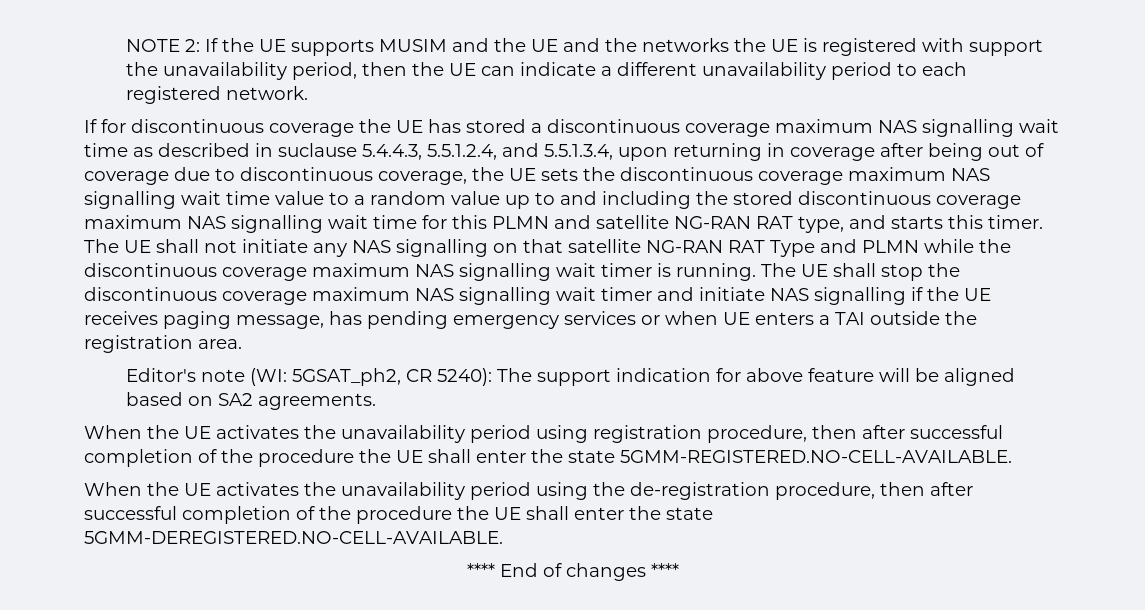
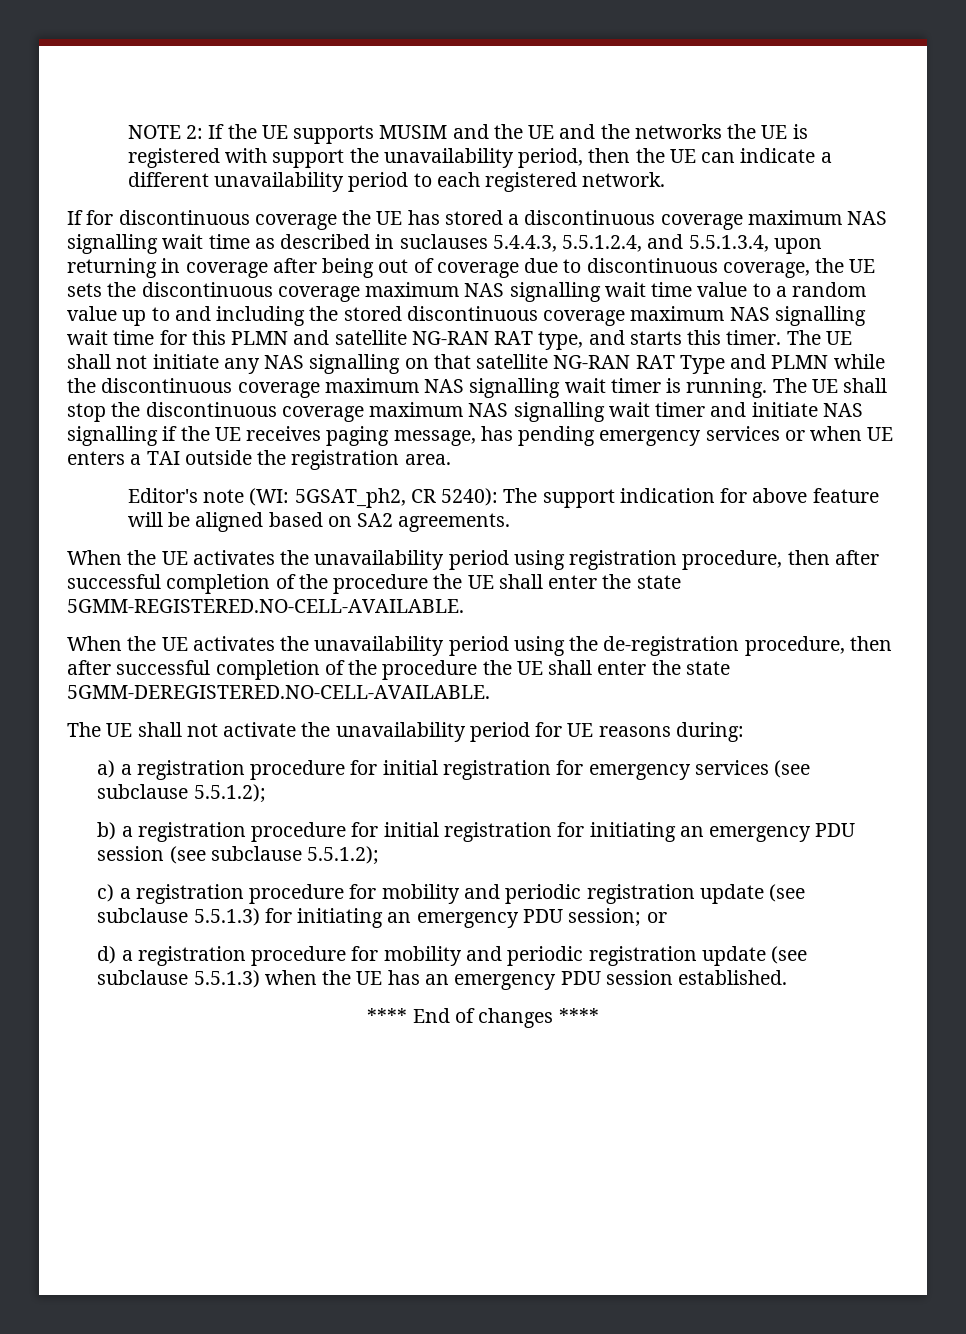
[278,143,357,157] suclause -> [399,234,488,249] suclauses
(503, 537) none -> [67,722,744,742] [97,760,811,780] [97,784,266,803] [97,822,856,842] [97,846,380,865] [97,884,806,904] [97,908,667,928] [97,946,808,966] [97,970,788,990] // The UE shall not activate the unavailability period for UE reasons during: // a) a registration procedure for initial registration for emergency services (see subclause 5.5.1.2); // b) a registration procedure for initial registration for initiating an emergency PDU session (see subclause 5.5.1.2); // c) a registration procedure for mobility and periodic registration update (see subclause 5.5.1.3) for initiating an emergency PDU session; or // d) a registration procedure for mobility and periodic registration update (see subclause 5.5.1.3) when the UE has an emergency PDU session established.

